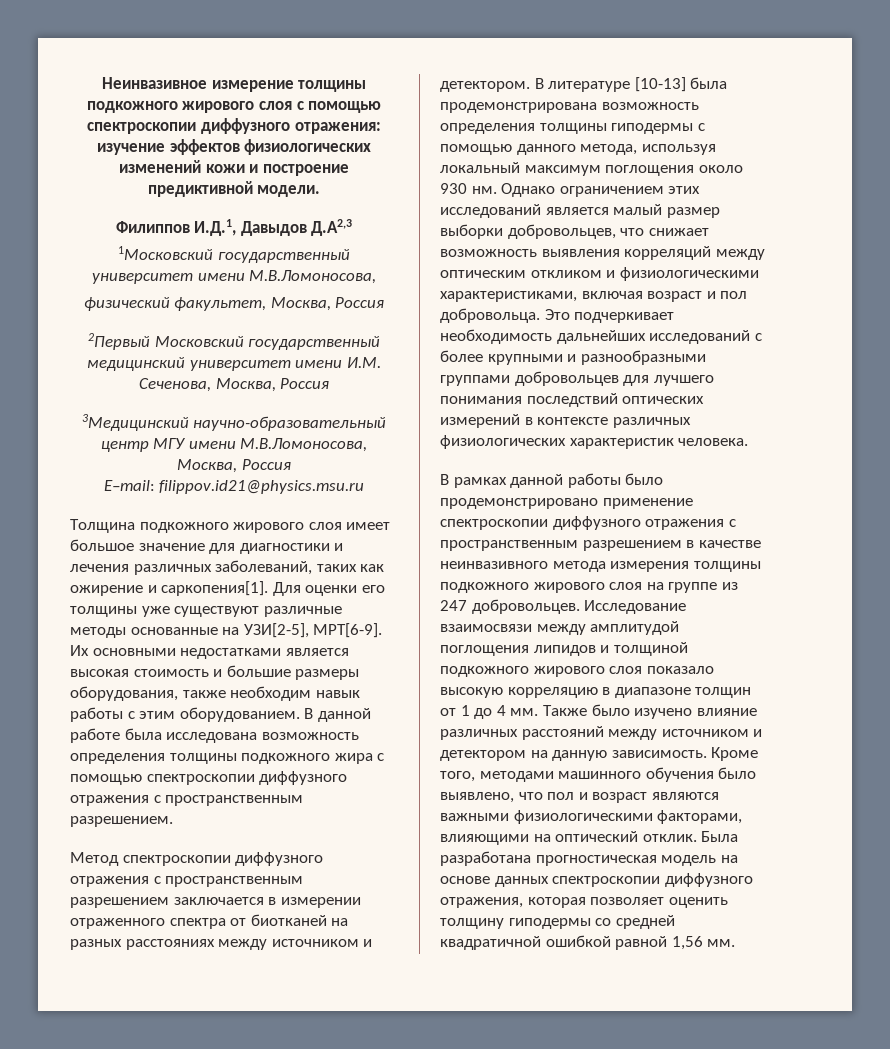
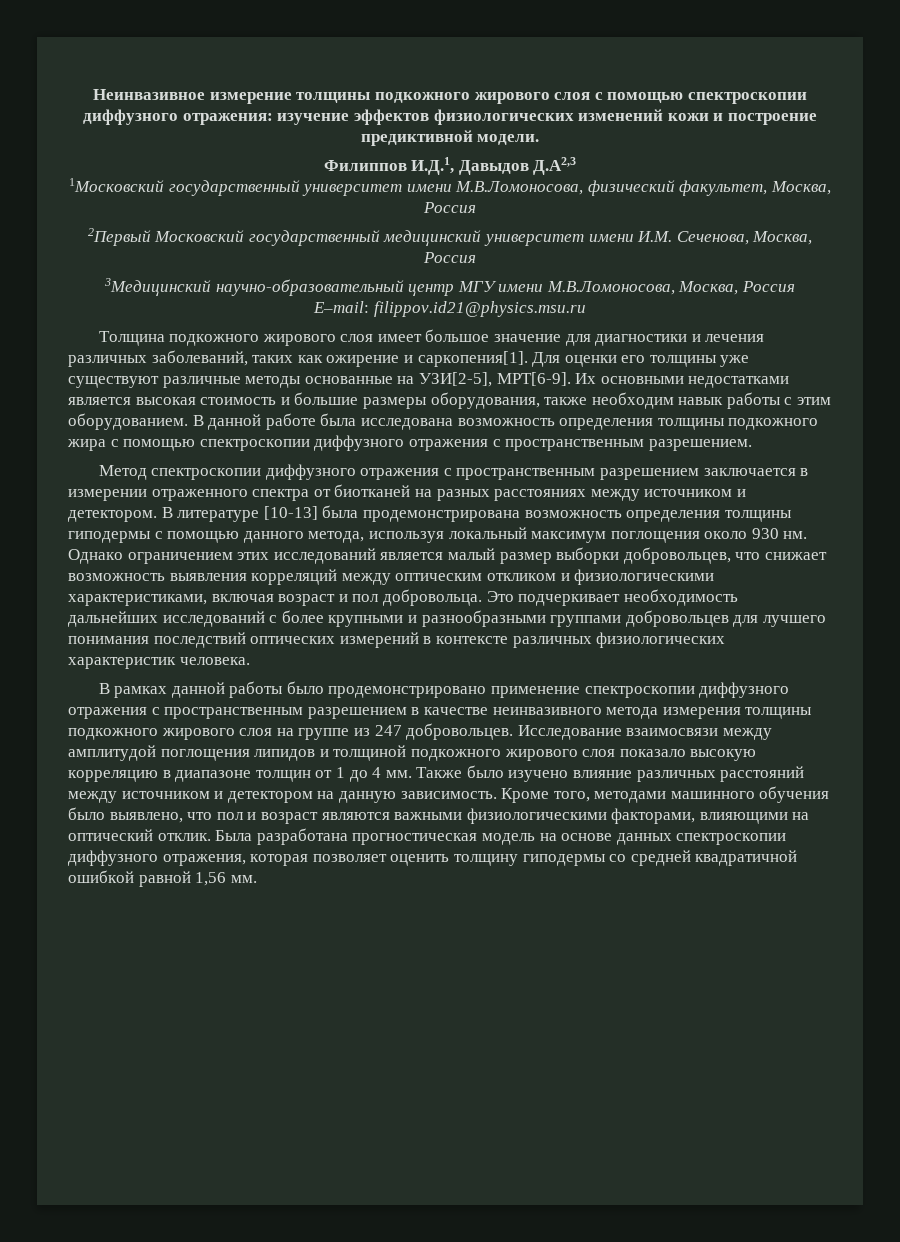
(377, 277) // -> (584, 188) none

